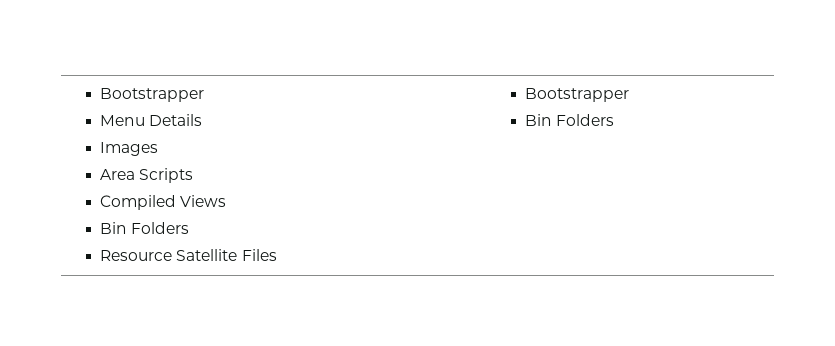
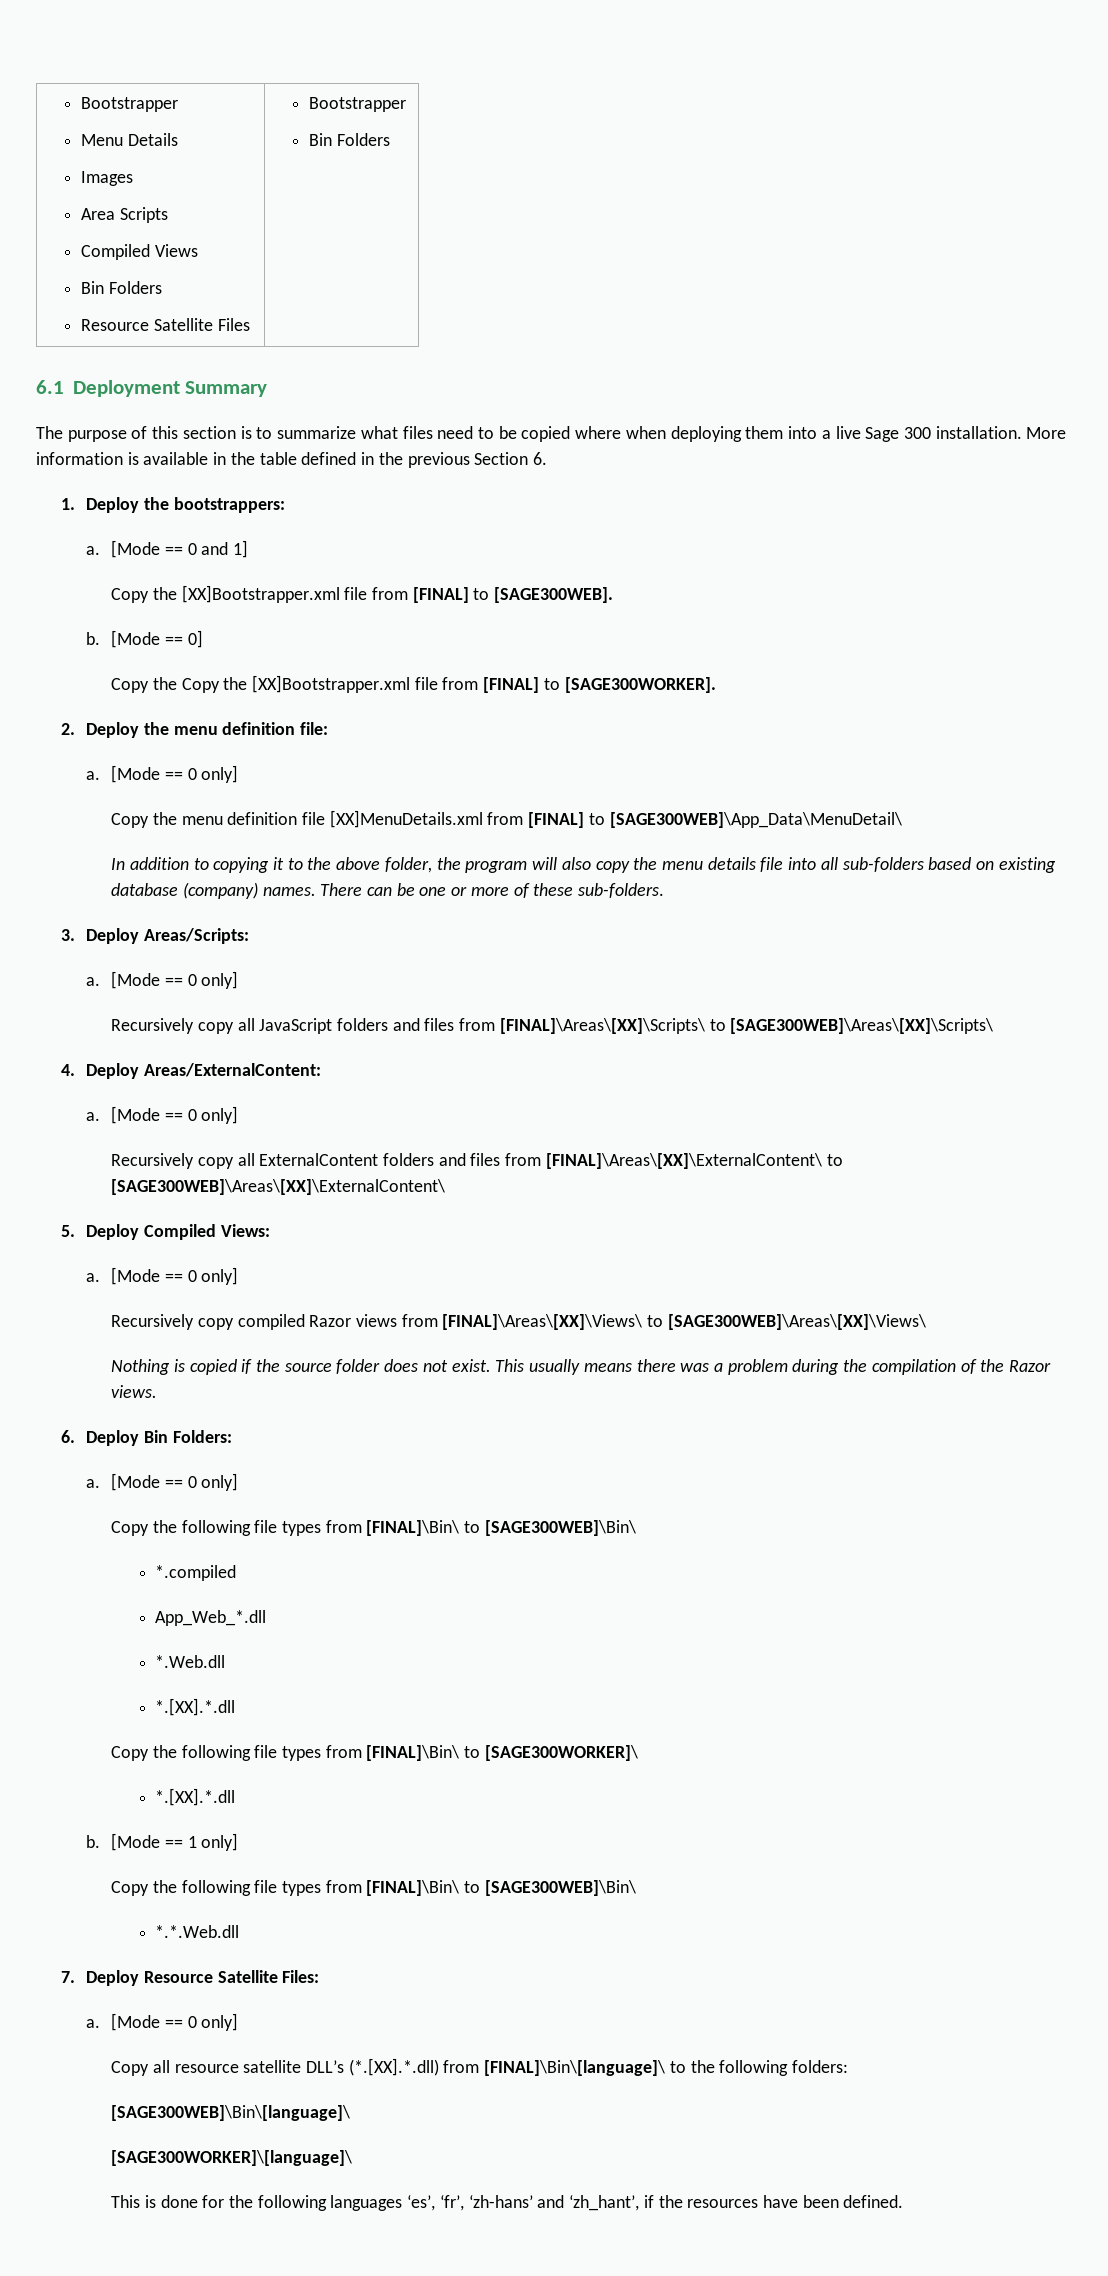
(615, 120) none -> [36,380,268,397] [36,426,1067,442] [36,452,547,468] [61,497,285,513] [86,540,248,558] [111,585,614,603] [86,630,203,648] [111,675,716,693] [61,722,328,738] [86,765,239,783] [111,810,902,828] [111,857,1056,873] [111,882,665,899] [61,928,249,944] [86,971,239,989] [111,1018,994,1034] [61,1063,321,1079] [86,1106,239,1124] [111,1153,843,1169] [111,1179,446,1195] [61,1224,270,1240] [86,1267,239,1285] [111,1314,926,1330] [111,1359,1052,1375] [111,1385,158,1398] [61,1430,232,1446] [86,1473,239,1491] [111,1520,636,1536] [155,1565,237,1581] [155,1610,267,1626] [155,1655,226,1668] [155,1698,236,1716] [111,1745,638,1761] [155,1788,236,1806] [86,1833,239,1851] [111,1880,636,1896] [155,1925,240,1938] [61,1970,320,1986] [86,2013,239,2031] [111,2058,849,2076] [111,2105,351,2121] [111,2150,353,2166] [111,2195,904,2211] // 6.1 Deployment Summary // The purpose of this section is to summarize what files need to be copied where when deploying them into a live Sage 300 installation. More information is available in the table defined in the previous Section 6. // 1. Deploy the bootstrappers: // a. [Mode == 0 and 1] // Copy the [XX]Bootstrapper.xml file from [FINAL] to [SAGE300WEB]. // b. [Mode == 0] // Copy the Copy the [XX]Bootstrapper.xml file from [FINAL] to [SAGE300WORKER]. // 2. Deploy the menu definition file: // a. [Mode == 0 only] // Copy the menu definition file [XX]MenuDetails.xml from [FINAL] to [SAGE300WEB]\App_Data\MenuDetail\ // In addition to copying it to the above folder, the program will also copy the menu details file into all sub-folders based on existing database (company) names. There can be one or more of these sub-folders. // 3. Deploy Areas/Scripts: // a. [Mode == 0 only] // Recursively copy all JavaScript folders and files from [FINAL]\Areas\[XX]\Scripts\ to [SAGE300WEB]\Areas\[XX]\Scripts\ // 4. Deploy Areas/ExternalContent: // a. [Mode == 0 only] // Recursively copy all ExternalContent folders and files from [FINAL]\Areas\[XX]\ExternalContent\ to [SAGE300WEB]\Areas\[XX]\ExternalContent\ // 5. Deploy Compiled Views: // a. [Mode == 0 only] // Recursively copy compiled Razor views from [FINAL]\Areas\[XX]\Views\ to [SAGE300WEB]\Areas\[XX]\Views\ // Nothing is copied if the source folder does not exist. This usually means there was a problem during the compilation of the Razor views. // 6. Deploy Bin Folders: // a. [Mode == 0 only] // Copy the following file types from [FINAL]\Bin\ to [SAGE300WEB]\Bin\ // *.compiled // App_Web_*.dll // *.Web.dll // *.[XX].*.dll // Copy the following file types from [FINAL]\Bin\ to [SAGE300WORKER]\ // *.[XX].*.dll // b. [Mode == 1 only] // Copy the following file types from [FINAL]\Bin\ to [SAGE300WEB]\Bin\ // *.*.Web.dll // 7. Deploy Resource Satellite Files: // a. [Mode == 0 only] // Copy all resource satellite DLL’s (*.[XX].*.dll) from [FINAL]\Bin\[language]\ to the following folders: // [SAGE300WEB]\Bin\[language]\ // [SAGE300WORKER]\[language]\ // This is done for the following languages ‘es’, ‘fr’, ‘zh-hans’ and ‘zh_hant’, if the resources have been defined.

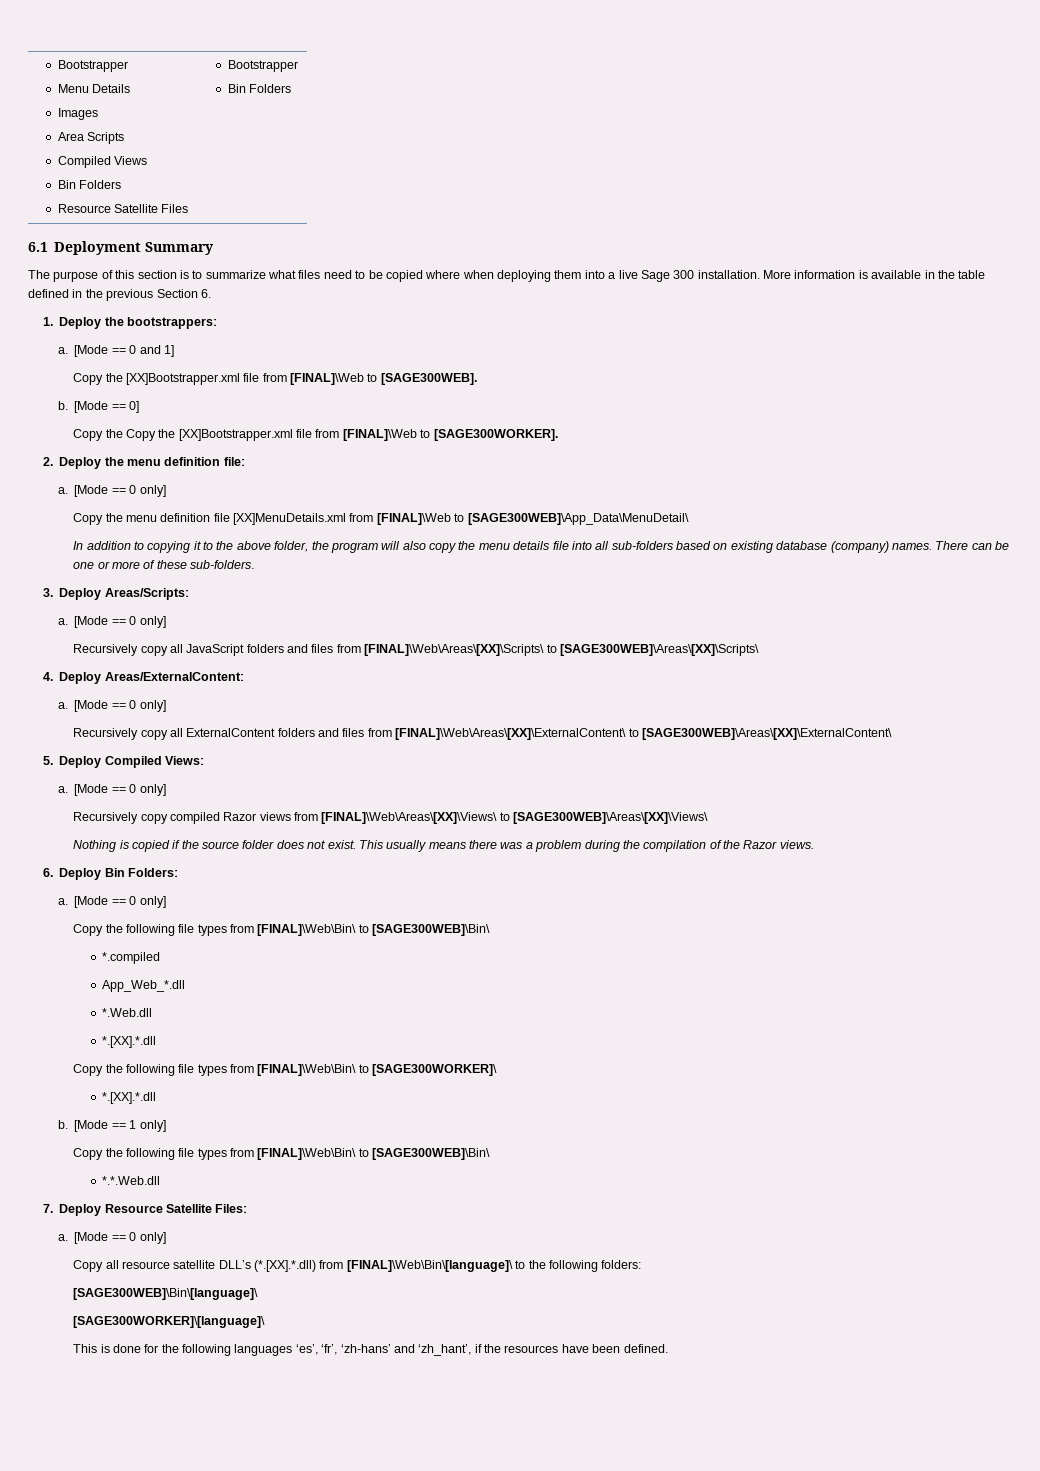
[412,587,469,603] [FINAL] -> [290,373,365,385] [FINAL]\Web
[483,677,540,693] [FINAL] -> [342,429,417,441] [FINAL]\Web
[528,812,585,828] [FINAL] -> [376,513,451,525] [FINAL]\Web
[499,1018,705,1034] [FINAL]\Areas\[XX]\Scripts\ -> [364,644,545,656] [FINAL]\Web\Areas\[XX]\Scripts\
[545,1153,822,1169] [FINAL]\Areas\[XX]\ExternalContent\ -> [395,728,627,740] [FINAL]\Web\Areas\[XX]\ExternalContent\
[442,1314,643,1330] [FINAL]\Areas\[XX]\Views\ -> [321,812,498,824] [FINAL]\Web\Areas\[XX]\Views\
[366,1520,460,1536] [FINAL]\Bin\ -> [257,924,357,936] [FINAL]\Web\Bin\
[366,1745,460,1761] [FINAL]\Bin\ -> [257,1064,357,1076] [FINAL]\Web\Bin\
[366,1880,460,1896] [FINAL]\Bin\ -> [257,1148,357,1160] [FINAL]\Web\Bin\
[484,2060,666,2076] [FINAL]\Bin\[language]\ -> [346,1260,513,1272] [FINAL]\Web\Bin\[language]\

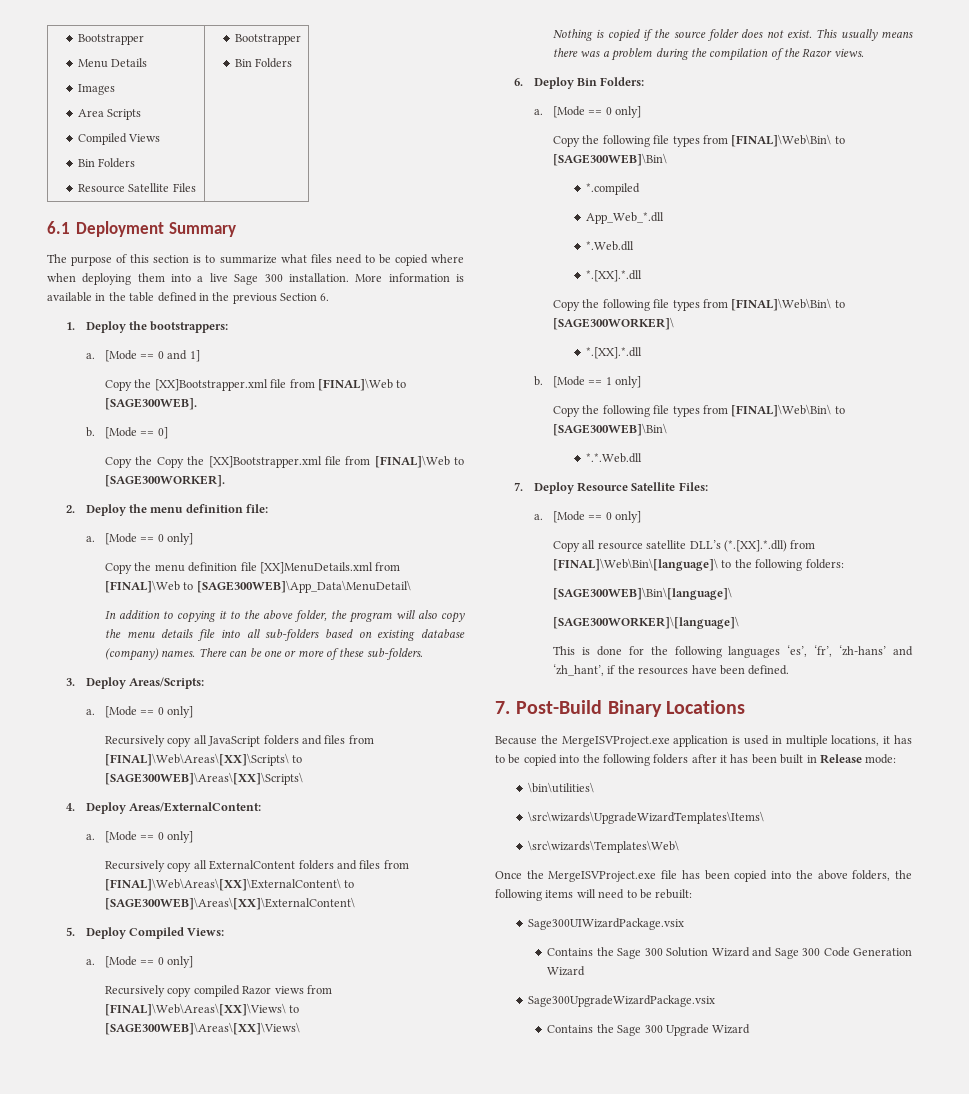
(668, 1348) none -> [495,700,745,717] [495,735,912,747] [495,754,897,766] [528,782,595,793] [528,811,765,824] [528,840,680,853] [495,870,912,882] [495,889,693,901] [528,918,685,930] [547,947,912,959] [547,966,586,976] [528,995,716,1007] [547,1024,751,1036] // 7. Post-Build Binary Locations // Because the MergeISVProject.exe application is used in multiple locations, it has to be copied into the following folders after it has been built in Release mode: // \bin\utilities\ // \src\wizards\UpgradeWizardTemplates\Items\ // \src\wizards\Templates\Web\ // Once the MergeISVProject.exe file has been copied into the above folders, the following items will need to be rebuilt: // Sage300UIWizardPackage.vsix // Contains the Sage 300 Solution Wizard and Sage 300 Code Generation Wizard // Sage300UpgradeWizardPackage.vsix // Contains the Sage 300 Upgrade Wizard

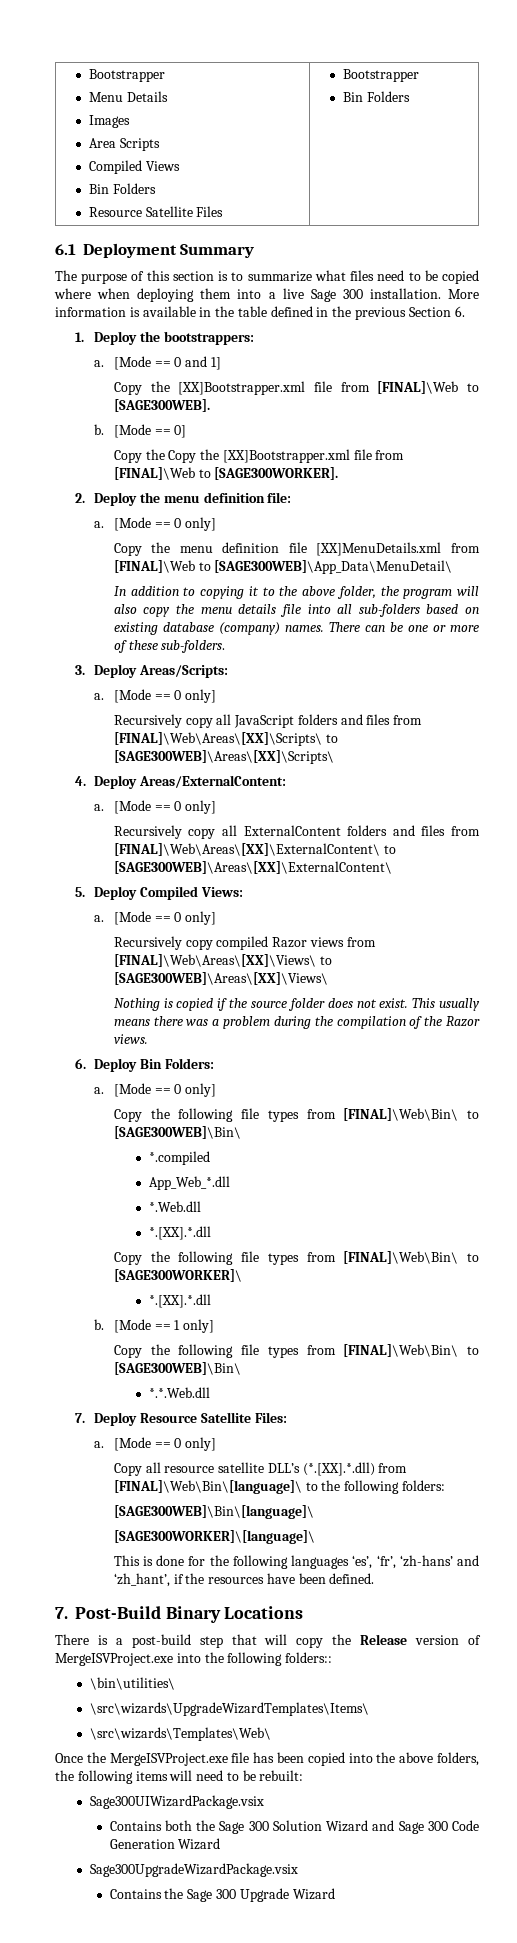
[495,735,912,747] [495,754,897,766] Because the MergeISVProject.exe application is used in multiple locations, it has to be copied into the following folders after it has been built in Release mode: -> [55,1634,481,1648] [55,1652,333,1666] There is a post-build step that will copy the Release version of MergeISVProject.exe into the following folders::
(594, 952) none -> [164,1820,192,1831] both

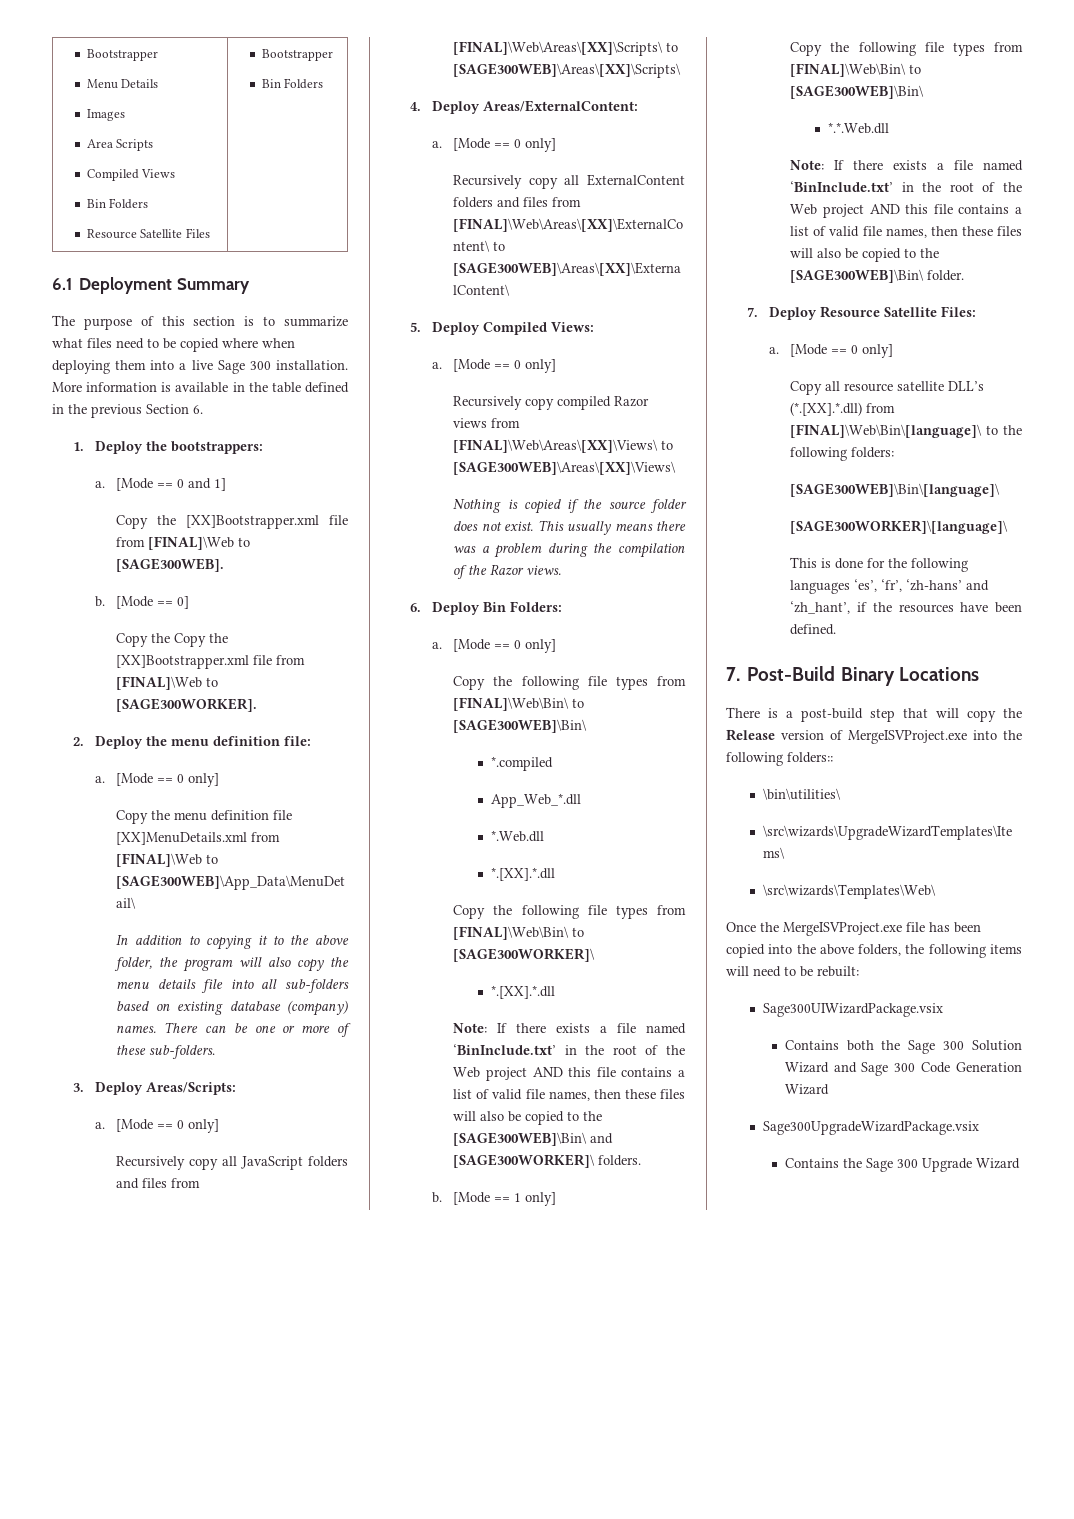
(211, 1301) none -> [453,1023,686,1034] [453,1044,685,1055] [453,1067,685,1081] [453,1089,685,1101] [453,1111,603,1125] [453,1132,614,1146] [453,1154,642,1168] // Note: If there exists a file named ‘BinInclude.txt’ in the root of the Web project AND this file contains a list of valid file names, then these files will also be copied to the [SAGE300WEB]\Bin\ and [SAGE300WORKER]\ folders.
(210, 1392) none -> [790,160,1023,171] [790,181,1022,192] [790,204,1022,218] [790,226,1022,238] [790,248,940,262] [790,269,965,283] // Note: If there exists a file named ‘BinInclude.txt’ in the root of the Web project AND this file contains a list of valid file names, then these files will also be copied to the [SAGE300WEB]\Bin\ folder.

